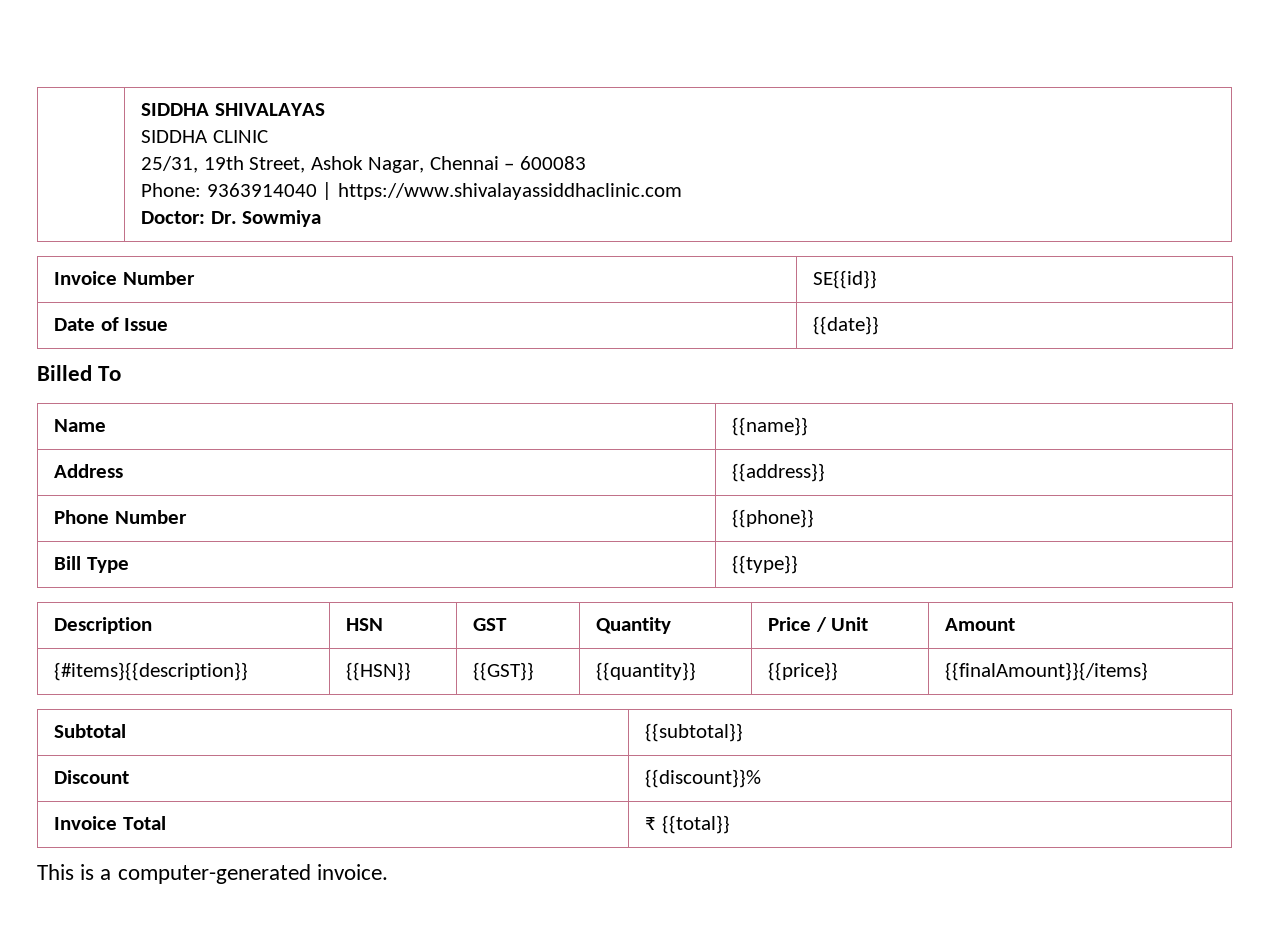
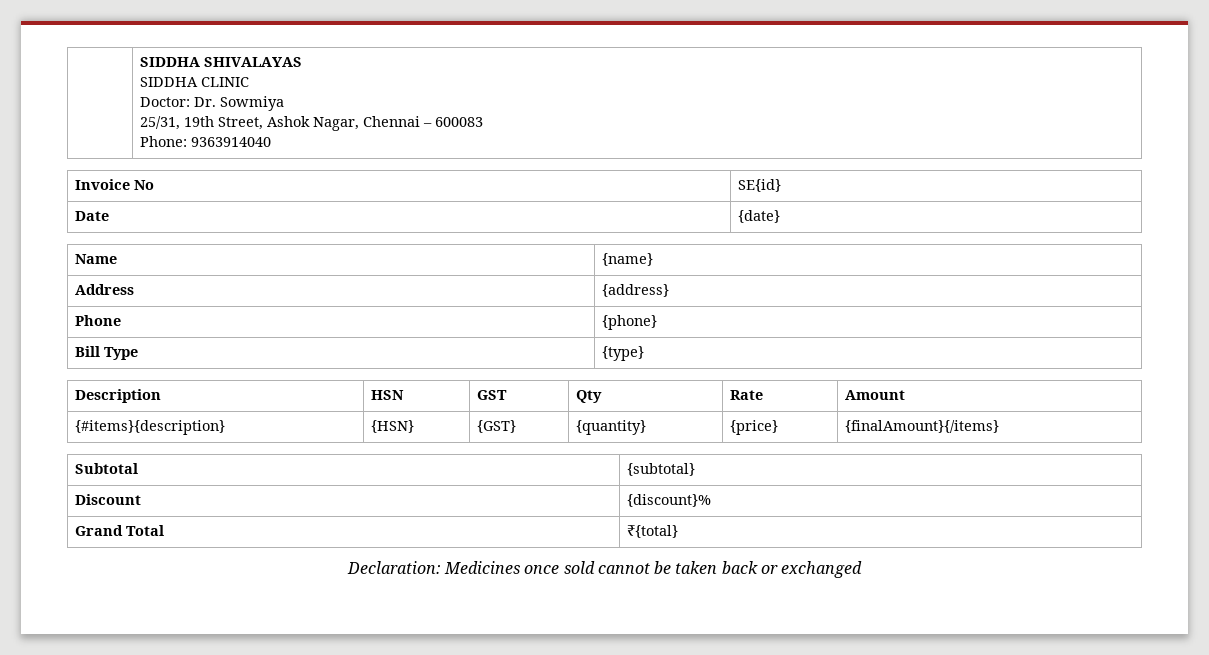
(268, 136) none -> [139,96,284,111] // Doctor: Dr. Sowmiya
[322,182,682,200] [141,210,322,227] [54,271,195,285] [813,270,878,289] | https://www.shivalayassiddhaclinic.com // Doctor: Dr. Sowmiya // Invoice Number | SE{{id}} -> [74,179,154,190] [737,179,781,192] // Invoice No | SE{id}
[100,317,169,331] [813,316,880,335] [37,365,122,381] of Issue | {{date}} // Billed To -> [737,210,780,223] | {date}
[732,417,809,436] {{name}} -> [601,253,653,266] {name}
[732,463,826,482] {{address}} -> [601,284,669,297] {address}
[114,510,187,524] [732,509,815,528] Number | {{phone}} -> [601,315,657,330] | {phone}
[732,555,799,574] {{type}} -> [601,346,644,361] {type}
[596,617,672,634] [768,617,869,632] [945,618,1016,631] [54,662,249,681] [346,662,412,681] [473,662,535,681] [596,662,697,681] [768,662,839,681] [945,662,1149,681] Quantity | Price / Unit | Amount // {#items}{{description}} | {{HSN}} | {{GST}} | {{quantity}} | {{price}} | {{finalAmount}}{/items} -> [575,390,602,403] [729,390,763,400] [844,390,905,400] [74,420,225,435] [370,420,414,433] [476,420,516,433] [575,420,646,435] [729,420,778,435] [844,420,999,433] Qty | Rate | Amount // {#items}{description} | {HSN} | {GST} | {quantity} | {price} | {finalAmount}{/items}
[645,723,744,742] {{subtotal}} -> [626,463,695,476] {subtotal}
[645,769,762,788] [54,816,118,830] {{discount}}% // Invoice -> [626,494,711,507] [74,525,123,536] {discount}% // Grand
[645,815,730,834] [37,864,388,884] ₹ {{total}} // This is a computer-generated invoice. -> [626,525,678,538] [346,561,863,578] ₹{total} // Declaration: Medicines once sold cannot be taken back or exchanged

